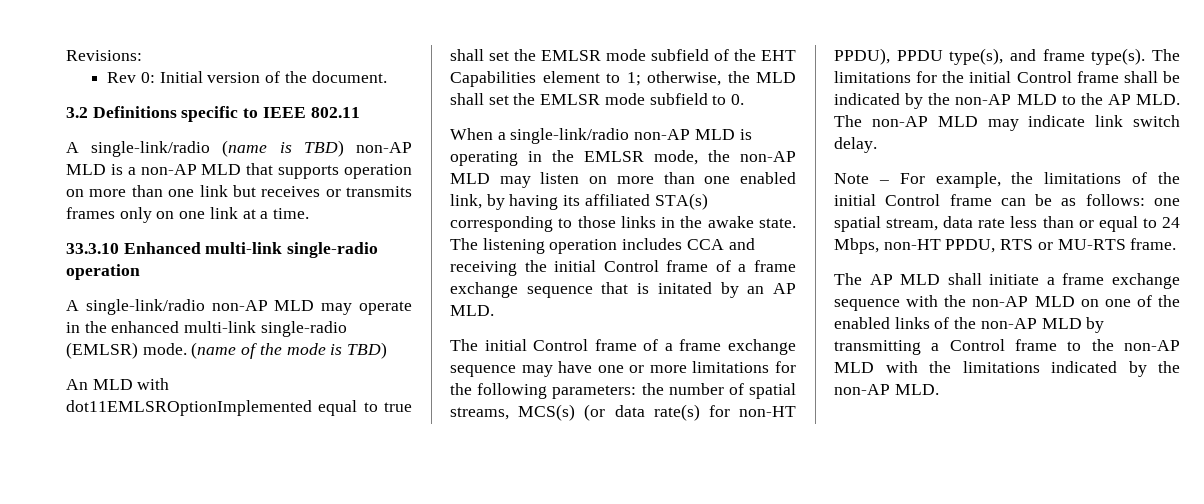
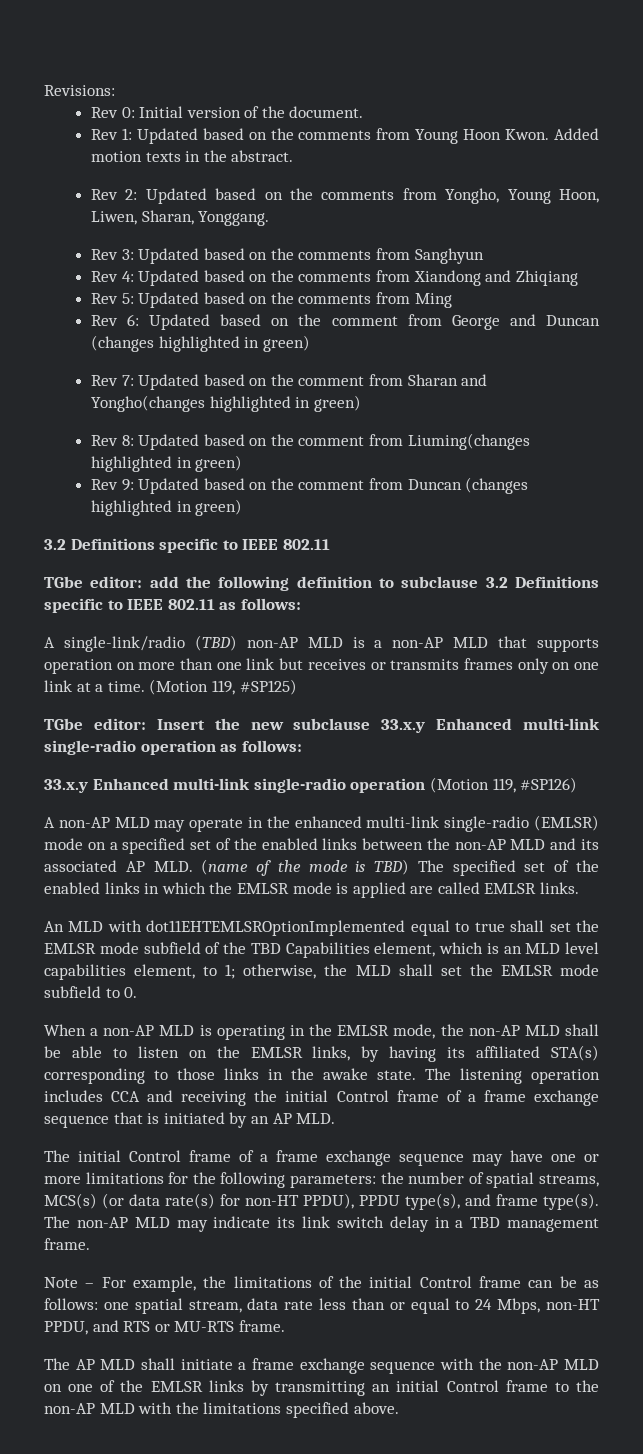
[66,106,360,122] [66,140,344,157] // 3.2 Definitions specific to IEEE 802.11 // A single-link/radio (name is TBD) -> [90,128,600,144] [90,150,294,162] [90,188,600,204] [90,210,270,226] [90,248,484,264] [90,270,578,286] [90,292,452,308] [90,314,600,330] [90,335,310,352] [90,374,488,390] [90,395,361,412] [90,433,530,450] [90,455,243,472] [90,477,529,494] [90,499,243,516] [44,538,330,553] [44,576,599,591] [44,598,301,613] [44,635,237,652] // Rev 1: Updated based on the comments from Young Hoon Kwon. Added motion texts in the abstract. // Rev 2: Updated based on the comments from Yongho, Young Hoon, Liwen, Sharan, Yonggang. // Rev 3: Updated based on the comments from Sanghyun // Rev 4: Updated based on the comments from Xiandong and Zhiqiang // Rev 5: Updated based on the comments from Ming // Rev 6: Updated based on the comment from George and Duncan (changes highlighted in green) // Rev 7: Updated based on the comment from Sharan and Yongho(changes highlighted in green) // Rev 8: Updated based on the comment from Liuming(changes highlighted in green) // Rev 9: Updated based on the comment from Duncan (changes highlighted in green) // 3.2 Definitions specific to IEEE 802.11 // TGbe editor: add the following definition to subclause 3.2 Definitions specific to IEEE 802.11 as follows: // A single-link/radio (TBD)
[66,242,379,258] [66,264,140,280] [66,299,205,315] // 33.3.10 Enhanced multi-link single-radio operation // A single-link/radio -> [149,679,297,695] [44,718,600,733] [44,740,302,755] [44,777,578,793] [44,817,55,828] (Motion 119, #SP125) // TGbe editor: Insert the new subclause 33.x.y Enhanced multi-link single-radio operation as follows: // 33.x.y Enhanced multi-link single-radio operation (Motion 119, #SP126) // A
[142,343,187,355] mode. -> [44,838,599,854] [44,860,193,872] mode on a specified set of the enabled links between the non-AP MLD and its associated AP MLD.
(388, 350) none -> [417,860,599,876] [44,882,580,898] The specified set of the enabled links in which the EMLSR mode is applied are called EMLSR links.
[66,400,312,416] dot11EMLSROptionImplemented -> [146,920,406,936] dot11EHTEMLSROptionImplemented
[761,50,796,61] [450,71,600,87] EHT Capabilities element -> [250,942,599,958] [44,964,196,980] TBD Capabilities element, which is an MLD level capabilities element,
[510,128,630,144] single-link/radio -> (99, 1032) none
[499,172,796,188] [450,194,482,209] may listen on more than one enabled link, -> [564,1024,599,1036] [44,1046,351,1061] shall be able to listen on the EMLSR links,
[657,282,712,294] initated -> [163,1112,225,1124] initiated
[834,71,1180,83] [834,93,1180,109] [834,115,862,127] limitations for the initial Control frame shall be indicated by the non-AP MLD to the AP MLD. The -> (70, 1222) none
(1086, 121) none -> [277,1217,296,1228] its
[834,137,877,153] delay. -> [389,1216,599,1232] [44,1238,90,1250] delay in a TBD management frame.
(996, 246) none -> [92,1320,119,1332] and
[834,317,1105,333] [834,340,940,355] enabled links of the non-AP MLD by transmitting a -> [150,1380,440,1396] EMLSR links by transmitting an initial
[1051,361,1180,377] [834,384,939,395] indicated by the non-AP MLD. -> [285,1402,399,1418] specified above.

